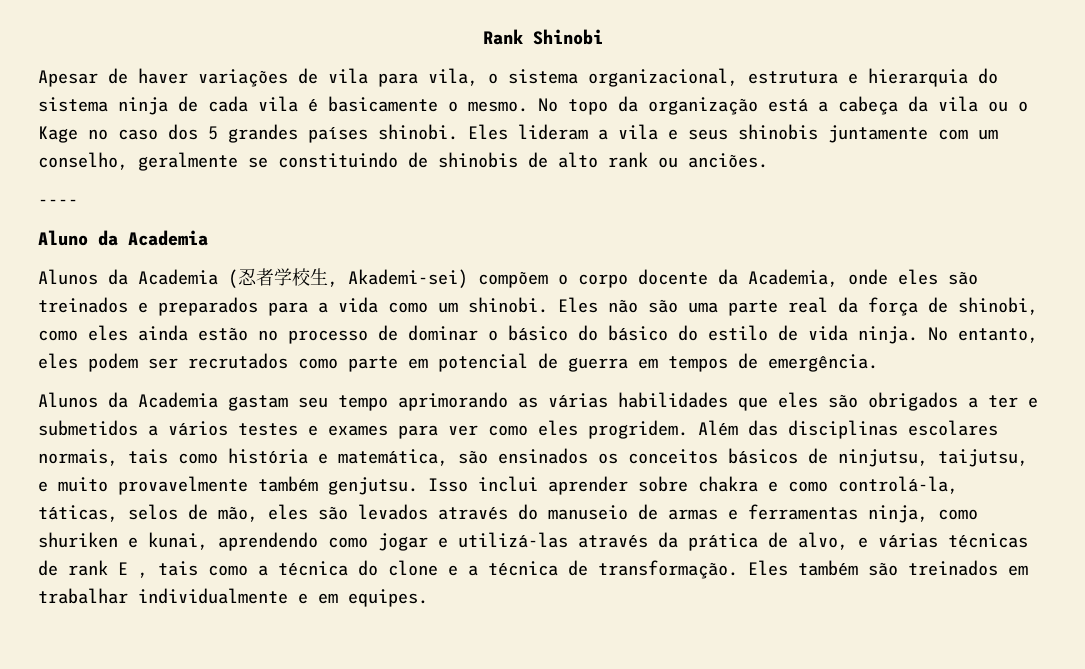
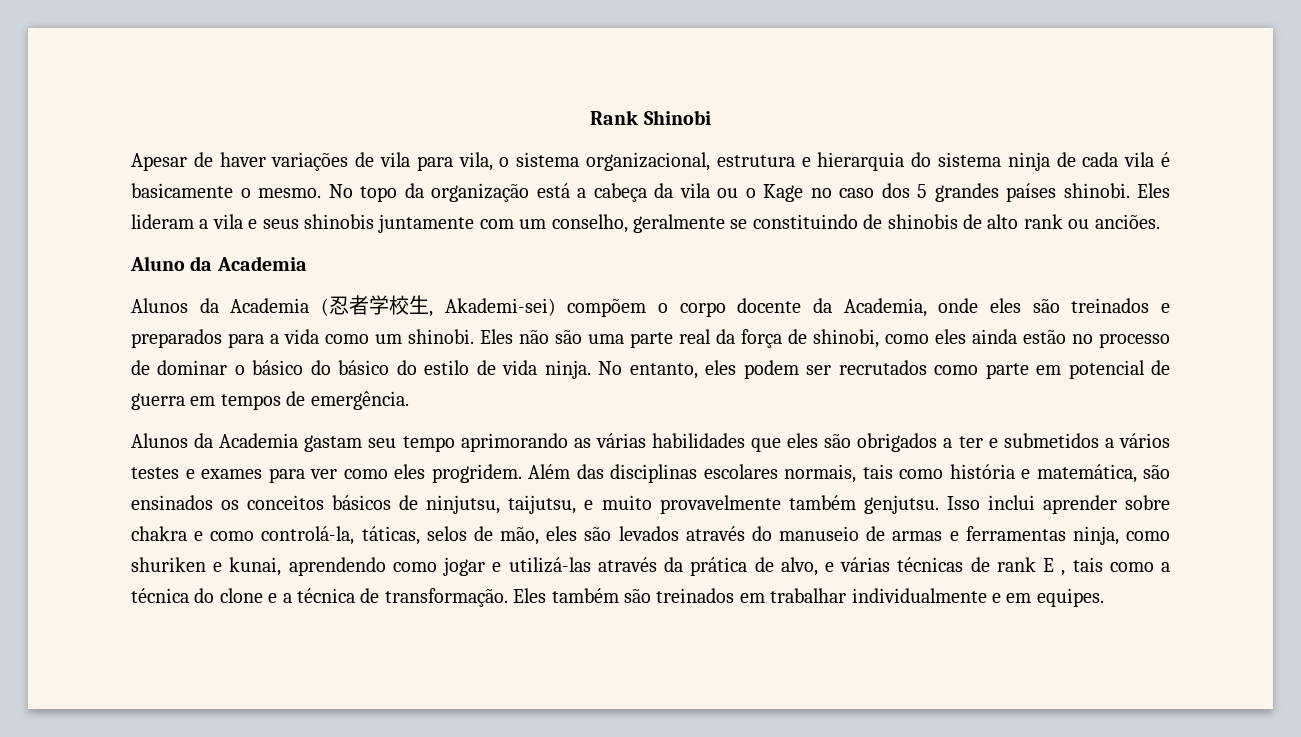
[38,199,78,206] // ---- -> (1160, 221) none

